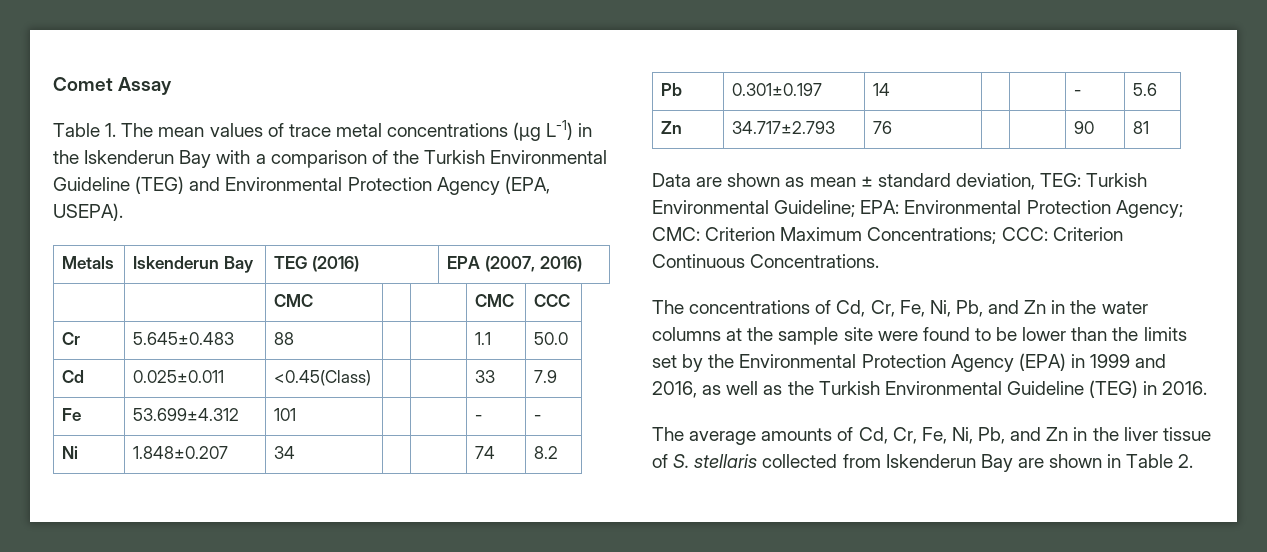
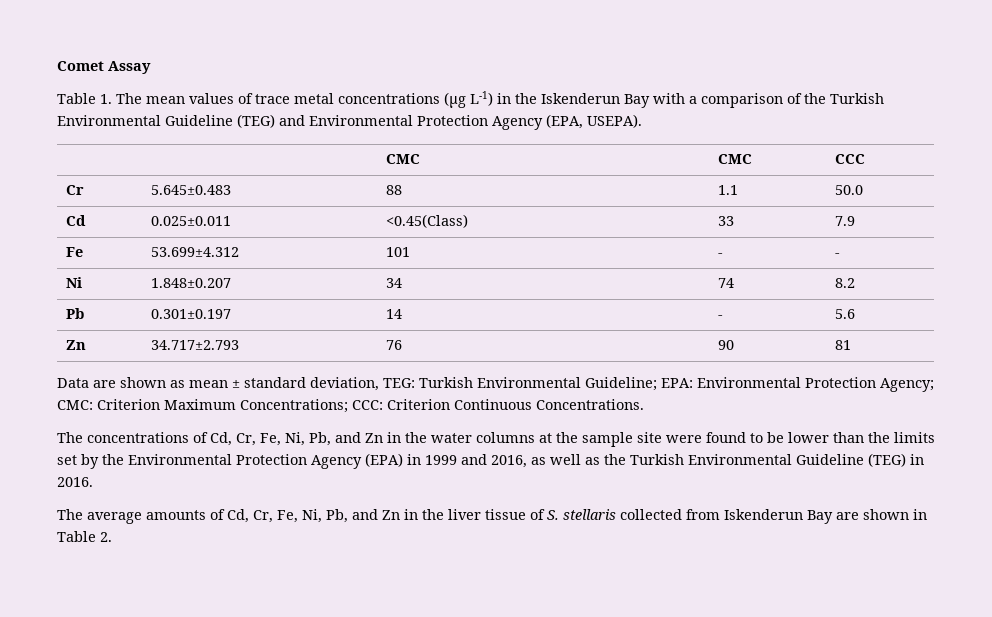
[62,256,115,269] [133,256,254,273] [274,256,359,272] [447,256,582,272] // Metals | Iskenderun Bay | TEG (2016) | EPA (2007, 2016) -> (642, 121) none

